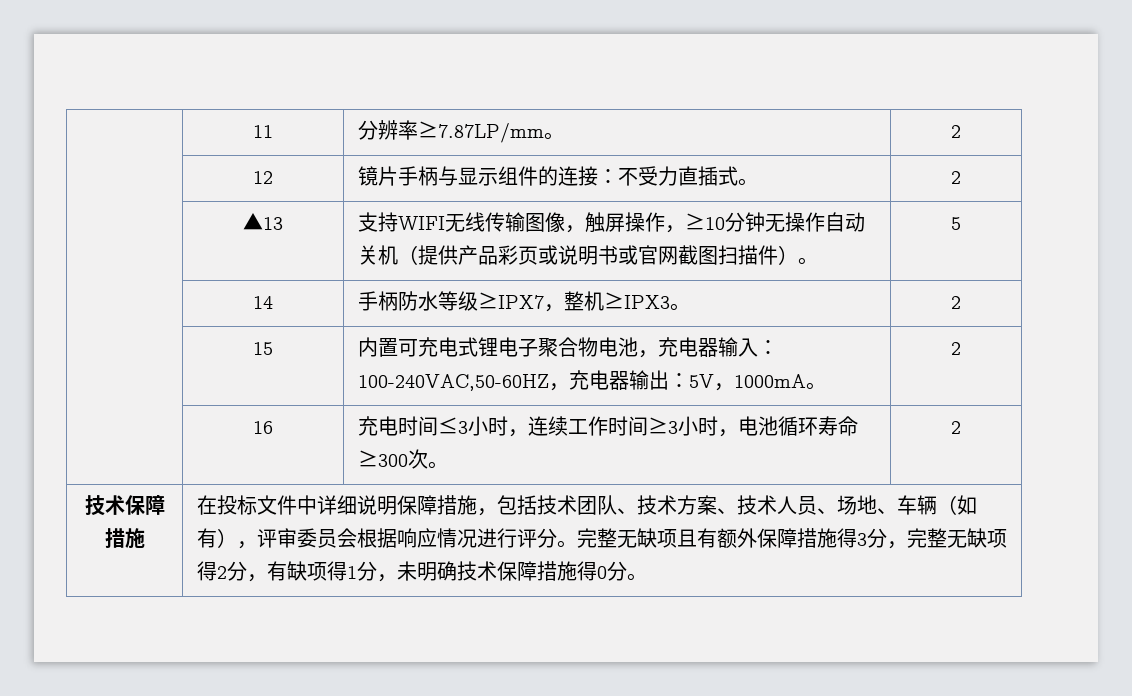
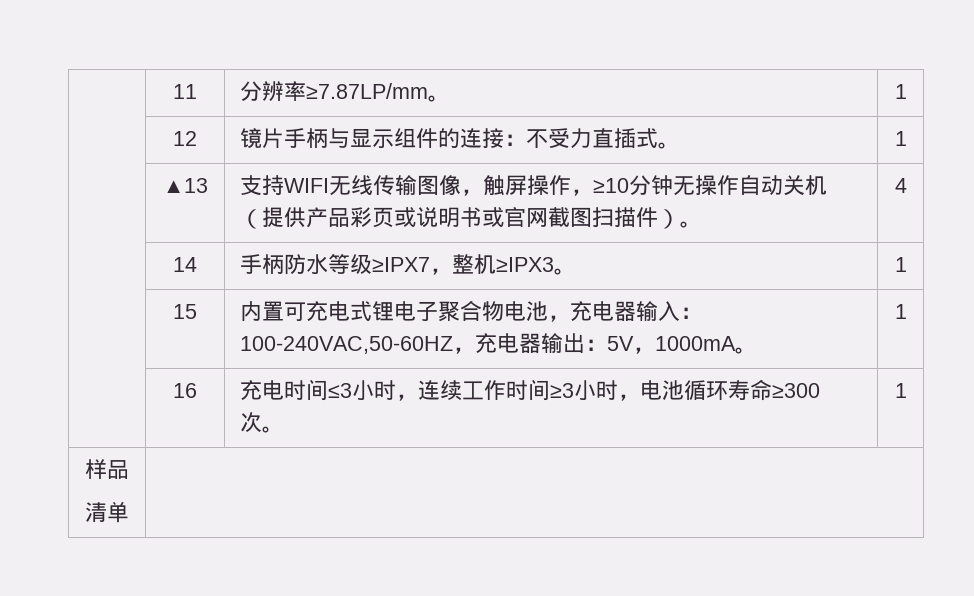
[951,125,961,138] 2 -> [894,84,907,99] 1
[951,171,961,184] 2 -> [894,131,907,146] 1
[951,217,961,230] 5 -> [894,178,907,193] 4
[951,296,961,309] 2 -> [894,257,907,272] 1
[951,342,961,355] 2 -> [894,304,907,319] 1
[951,421,961,434] [84,495,165,516] [104,528,145,548] [196,495,977,516] [196,528,1007,549] [196,561,647,582] 2 // 技术保障措施 | 在投标文件中详细说明保障措施，包括技术团队、技术方案、技术人员、场地、车辆（如有），评审委员会根据响应情况进行评分。完整无缺项且有额外保障措施得3分，完整无缺项得2分，有缺项得1分，未明确技术保障措施得0分。 -> [894,383,907,398] [85,459,129,479] [85,502,129,523] 1 // 样品 // 清单 |

